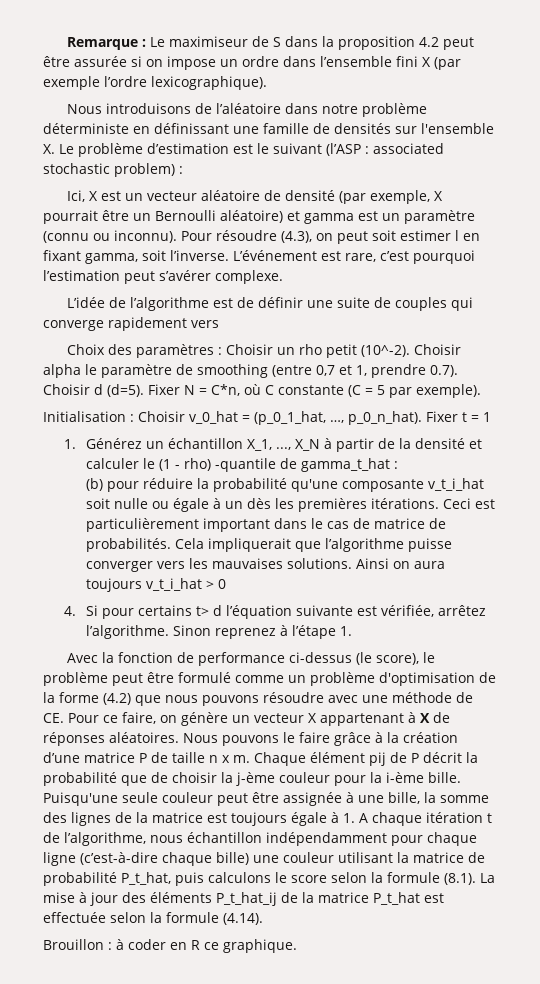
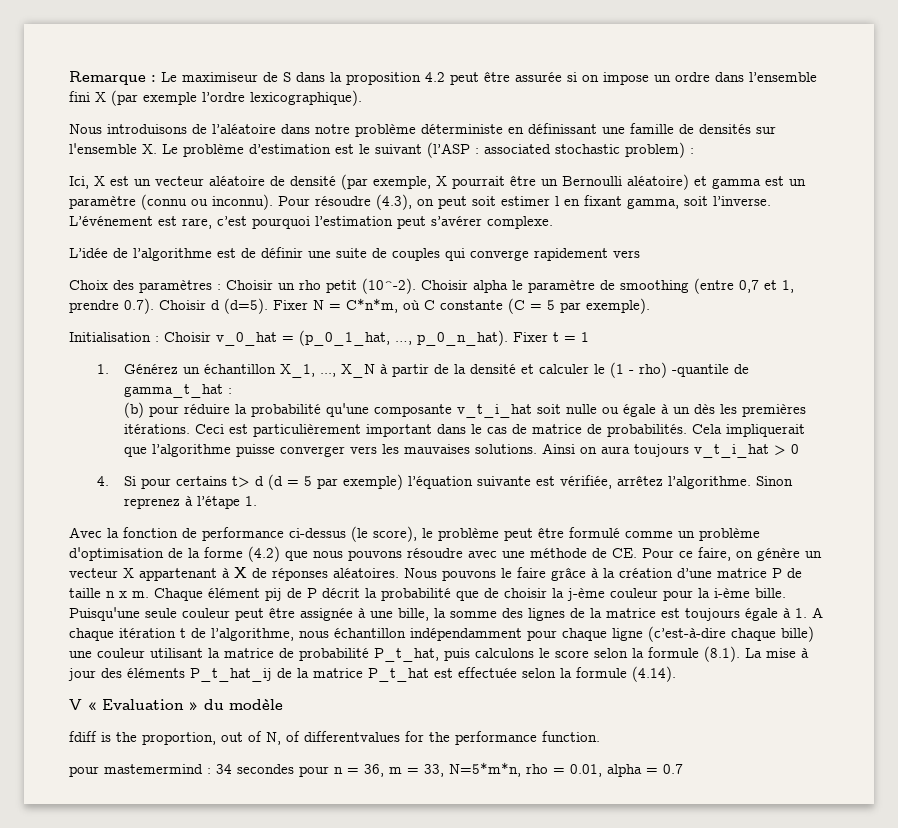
[211,384,240,396] C*n, -> [346,298,398,313] C*n*m,
(222, 610) none -> [268,474,404,490] (d = 5 par exemple)
[43,939,297,953] Brouillon : à coder en R ce graphique. -> [69,699,283,710] [69,731,600,745] [69,762,683,777] V « Evaluation » du modèle // fdiff is the proportion, out of N, of differentvalues for the performance function. // pour mastemermind : 34 secondes pour n = 36, m = 33, N=5*m*n, rho = 0.01, alpha = 0.7

